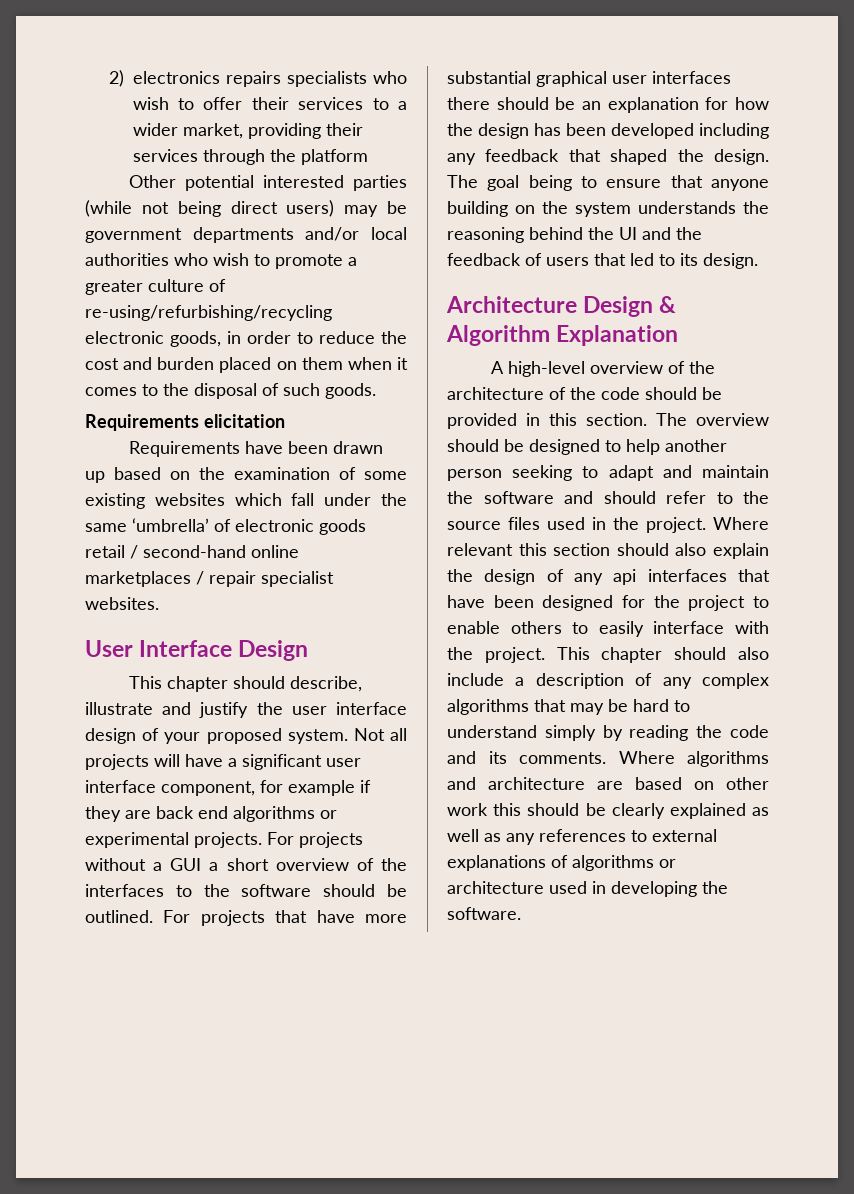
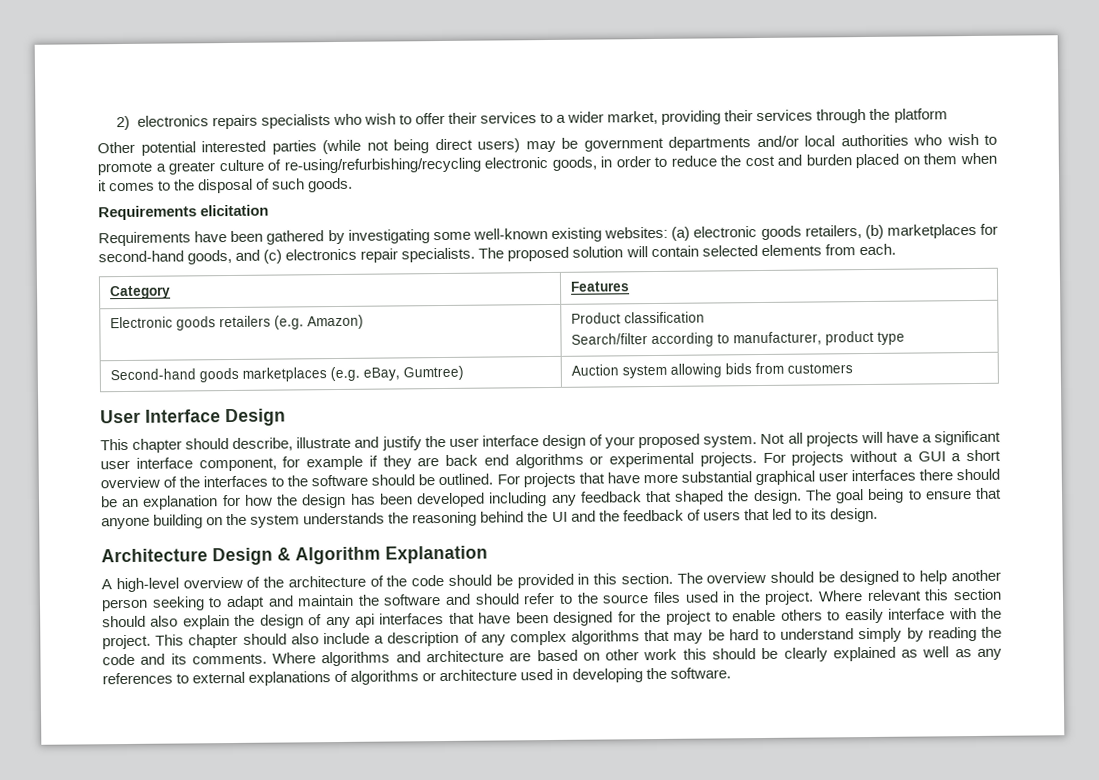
[332,441,383,454] [85,467,407,483] [85,493,408,509] [85,518,366,535] [85,545,299,559] [85,571,334,587] [85,597,159,610] drawn up based on the examination of some existing websites which fall under the same ‘umbrella’ of electronic goods retail / second-hand online marketplaces / repair specialist websites. -> [266,223,998,245] [98,243,896,265] [110,285,172,300] [570,281,631,292] [110,314,365,331] [571,311,706,324] [571,330,906,348] [110,365,465,383] [571,362,854,379] gathered by investigating some well-known existing websites: (a) electronic goods retailers, (b) marketplaces for second-hand goods, and (c) electronics repair specialists. The proposed solution will contain selected elements from each. // Category | Features // Electronic goods retailers (e.g. Amazon) | Product classification // Search/filter according to manufacturer, product type // Second-hand goods marketplaces (e.g. eBay, Gumtree) | Auction system allowing bids from customers

